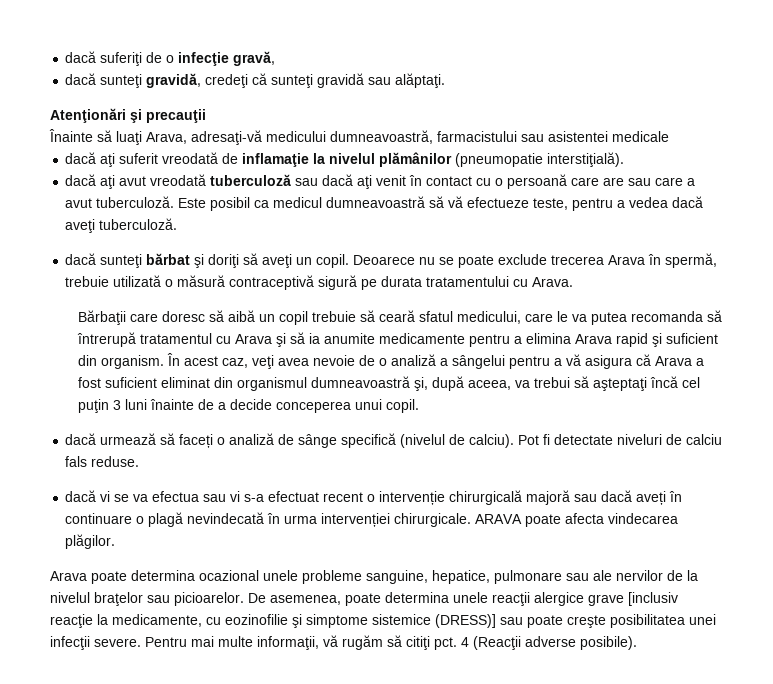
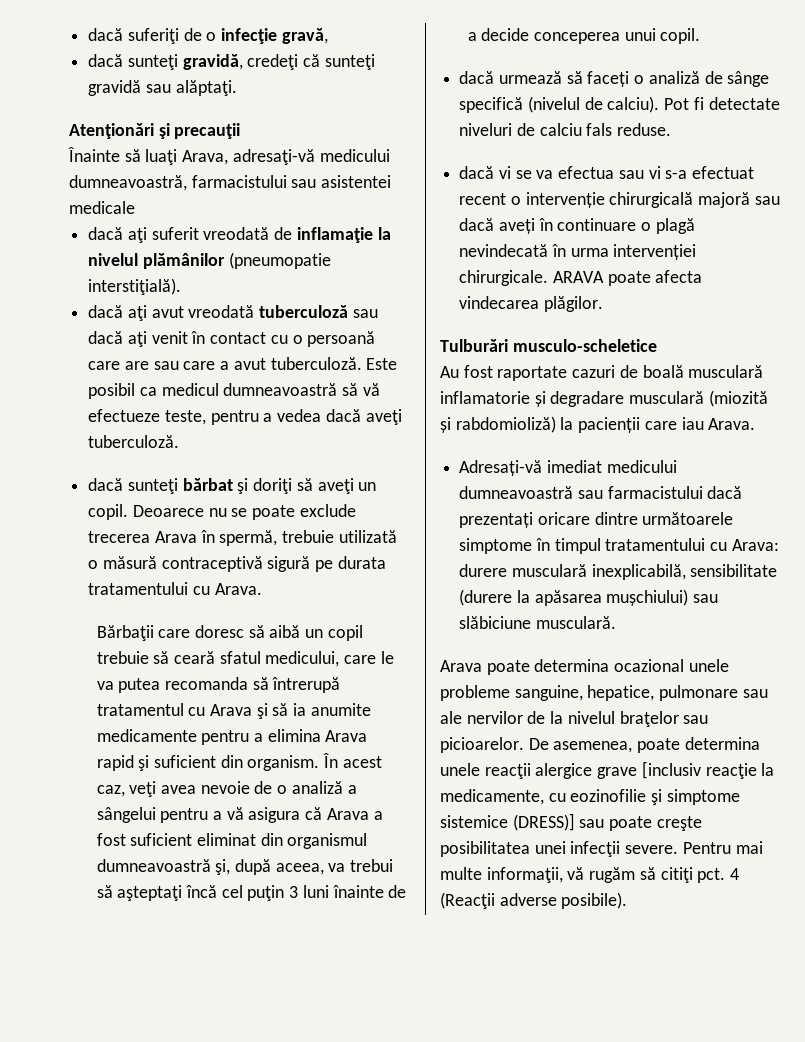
(116, 541) none -> [440,339,657,352] [440,365,764,381] [440,390,768,407] [440,416,756,433] [459,460,677,476] [459,486,743,499] [459,512,734,528] [459,538,779,554] [459,564,778,580] [459,589,719,606] [459,616,616,629] // Tulburări musculo-scheletice // Au fost raportate cazuri de boală musculară inflamatorie și degradare musculară (miozită și rabdomioliză) la pacienții care iau Arava. // Adresați-vă imediat medicului dumneavoastră sau farmacistului dacă prezentați oricare dintre următoarele simptome în timpul tratamentului cu Arava: durere musculară inexplicabilă, sensibilitate (durere la apăsarea mușchiului) sau slăbiciune musculară.

